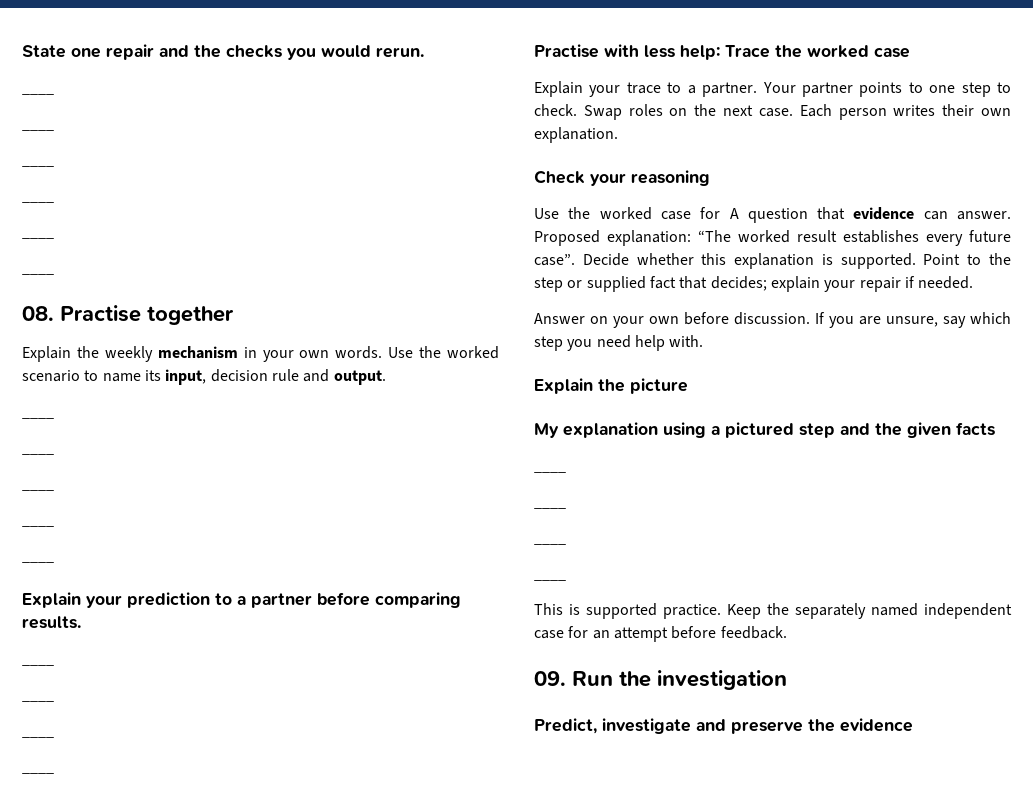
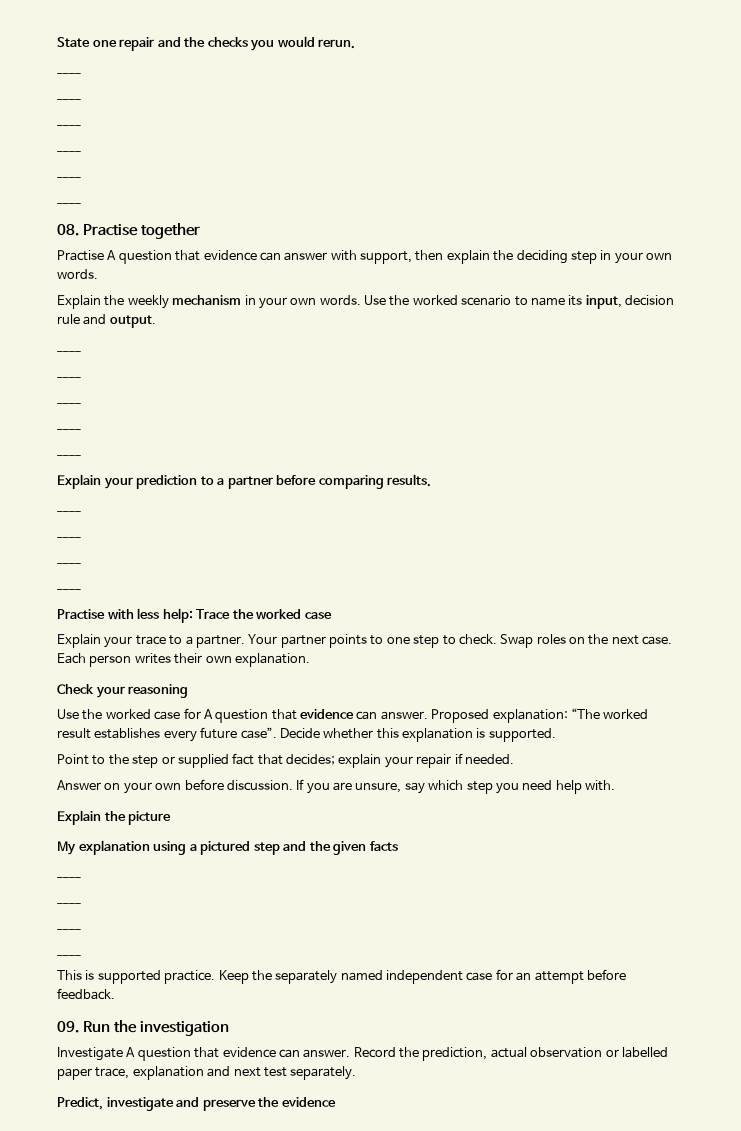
(234, 315) none -> [57,250,672,264] [57,269,98,279] // Practise A question that evidence can answer with support, then explain the deciding step in your own words.
(916, 261) none -> (556, 735) //
(787, 680) none -> [57,1047,668,1061] [57,1066,357,1080] // Investigate A question that evidence can answer. Record the prediction, actual observation or labelled paper trace, explanation and next test separately.

